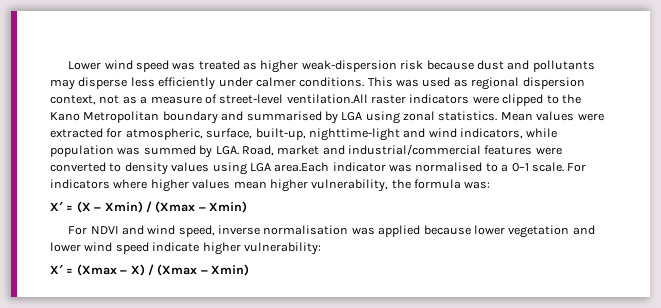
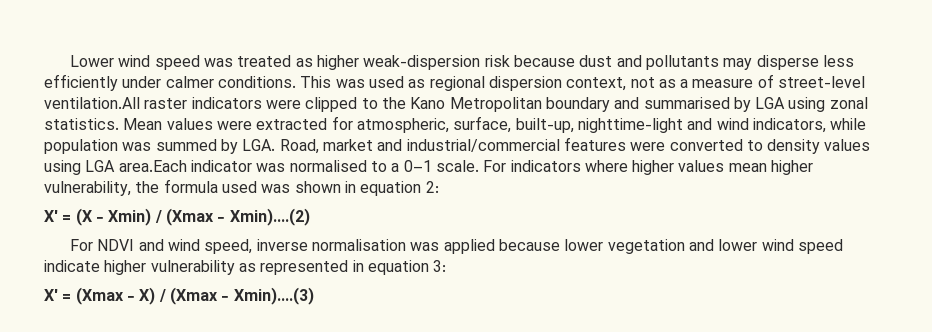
[464,181,491,189] was: -> [221,181,439,196] used was shown in equation 2:
[209,201,247,213] Xmin) -> [229,208,310,226] Xmin)....(2)
[243,242,321,255] vulnerability: -> [150,260,447,275] vulnerability as represented in equation 3:
[211,264,249,276] Xmin) -> [233,287,314,305] Xmin)....(3)

